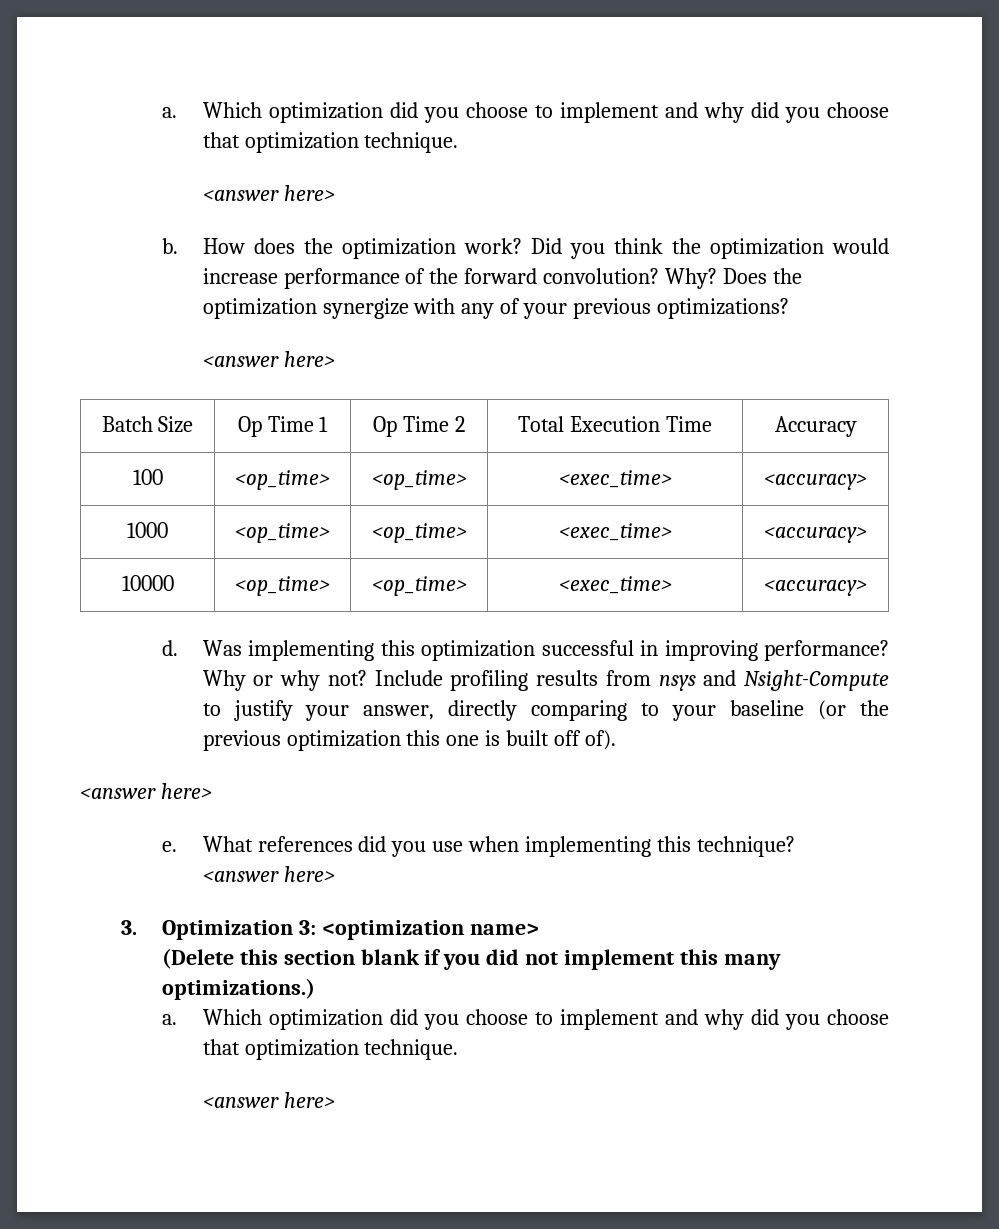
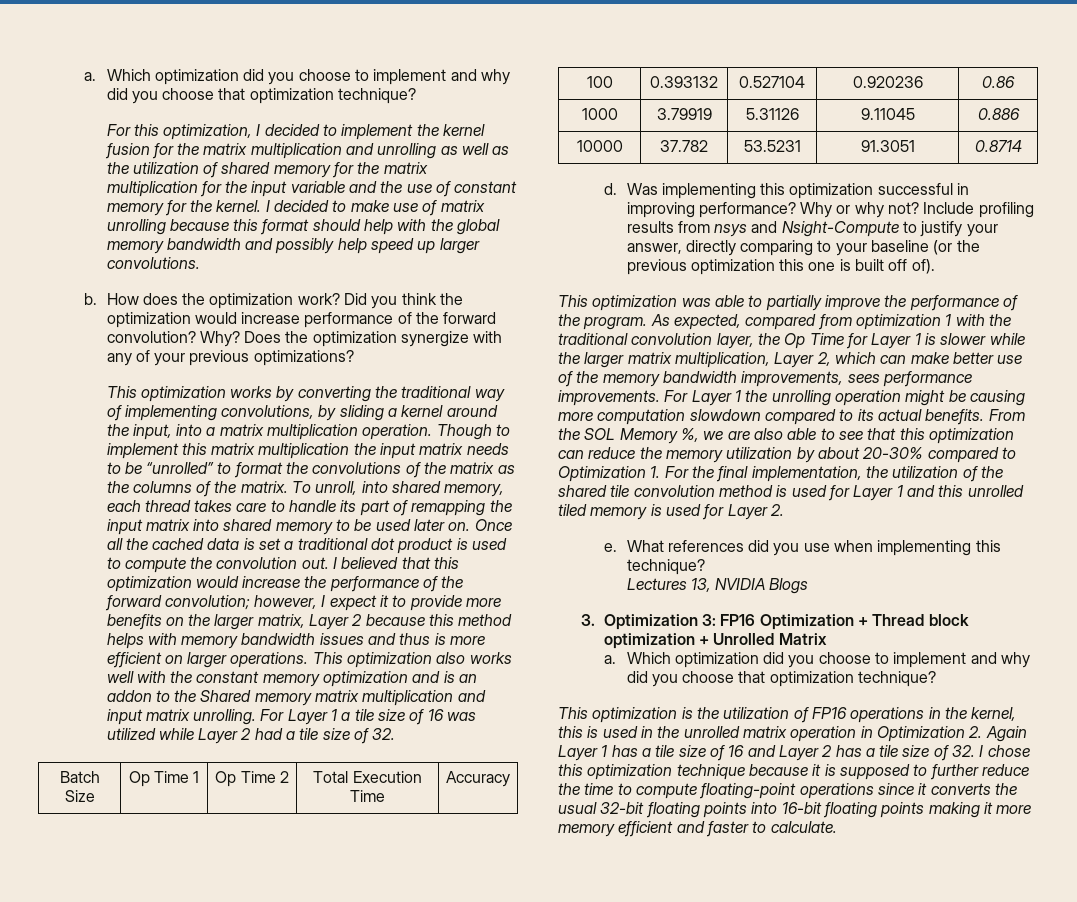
[364,132,459,153] [202,185,335,201] technique. // <answer here> -> [338,88,417,104] [106,124,486,140] [104,143,510,159] [106,162,428,178] [106,181,518,197] [106,200,485,216] [106,219,501,235] [106,238,480,254] [106,257,200,269] technique? // For this optimization, I decided to implement the kernel fusion for the matrix multiplication and unrolling as well as the utilization of shared memory for the matrix multiplication for the input variable and the use of constant memory for the kernel. I decided to make use of matrix unrolling because this format should help with the global memory bandwidth and possibly help speed up larger convolutions.
[202,351,335,367] <answer here> -> [106,386,505,402] [106,405,498,421] [106,424,511,440] [106,443,509,459] [106,462,515,478] [106,481,505,497] [106,500,512,516] [106,519,512,535] [106,538,508,554] [106,557,460,573] [106,576,464,592] [104,595,502,611] [106,614,513,630] [106,633,486,649] [106,652,512,668] [106,671,478,687] [106,690,486,706] [106,709,477,725] [106,728,396,744] This optimization works by converting the traditional way of implementing convolutions, by sliding a kernel around the input, into a matrix multiplication operation. Though to implement this matrix multiplication the input matrix needs to be “unrolled” to format the convolutions of the matrix as the columns of the matrix. To unroll, into shared memory, each thread takes care to handle its part of remapping the input matrix into shared memory to be used later on. Once all the cached data is set a traditional dot product is used to compute the convolution out. I believed that this optimization would increase the performance of the forward convolution; however, I expect it to provide more benefits on the larger matrix, Layer 2 because this method helps with memory bandwidth issues and thus is more efficient on larger operations. This optimization also works well with the constant memory optimization and is an addon to the Shared memory matrix multiplication and input matrix unrolling. For Layer 1 a tile size of 16 was utilized while Layer 2 had a tile size of 32.
[235,470,330,490] [371,470,467,490] [558,470,672,488] [764,474,867,490] [127,522,168,538] [235,523,330,543] [371,523,467,543] [558,523,672,541] [764,527,867,543] [121,575,174,591] [235,576,330,596] [371,576,467,596] [558,576,672,594] [764,580,867,596] <op_time> | <op_time> | <exec_time> | <accuracy> // 1000 | <op_time> | <op_time> | <exec_time> | <accuracy> // 10000 | <op_time> | <op_time> | <exec_time> | <accuracy> -> [650,76,718,88] [739,76,805,88] [852,76,923,88] [982,76,1015,88] [581,108,618,120] [656,108,712,120] [745,108,799,120] [860,108,915,120] [977,108,1020,120] [576,140,623,152] [660,140,708,152] [743,140,801,152] [860,140,915,152] [974,140,1022,152] 0.393132 | 0.527104 | 0.920236 | 0.86 // 1000 | 3.79919 | 5.31126 | 9.11045 | 0.886 // 10000 | 37.782 | 53.5231 | 91.3051 | 0.8714
[80,783,212,799] <answer here> -> [558,295,1018,311] [558,314,1011,330] [558,333,1025,349] [558,352,1023,368] [558,371,972,387] [558,390,1025,406] [558,409,1025,425] [558,428,1014,444] [558,447,1016,463] [558,466,1003,482] [558,485,1024,501] [558,504,784,520] This optimization was able to partially improve the performance of the program. As expected, compared from optimization 1 with the traditional convolution layer, the Op Time for Layer 1 is slower while the larger matrix multiplication, Layer 2, which can make better use of the memory bandwidth improvements, sees performance improvements. For Layer 1 the unrolling operation might be causing more computation slowdown compared to its actual benefits. From the SOL Memory %, we are also able to see that this optimization can reduce the memory utilization by about 20-30% compared to Optimization 1. For the final implementation, the utilization of the shared tile convolution method is used for Layer 1 and this unrolled tiled memory is used for Layer 2.
[202,866,335,882] <answer here> -> [626,578,809,594] Lectures 13, NVIDIA Blogs
[321,920,539,940] [161,948,782,970] [161,978,315,1000] <optimization name> // (Delete this section blank if you did not implement this many optimizations.) -> [720,614,969,630] [603,633,827,649] FP16 Optimization + Thread block optimization + Unrolled Matrix
[364,1039,459,1060] [202,1092,335,1108] technique. // <answer here> -> [858,671,937,687] [558,707,1017,723] [558,726,1027,742] [558,745,1030,761] [558,764,1029,780] [558,783,1017,799] [558,802,1032,818] [558,821,837,837] technique? // This optimization is the utilization of FP16 operations in the kernel, this is used in the unrolled matrix operation in Optimization 2. Again Layer 1 has a tile size of 16 and Layer 2 has a tile size of 32. I chose this optimization technique because it is supposed to further reduce the time to compute floating-point operations since it converts the usual 32-bit floating points into 16-bit floating points making it more memory efficient and faster to calculate.

